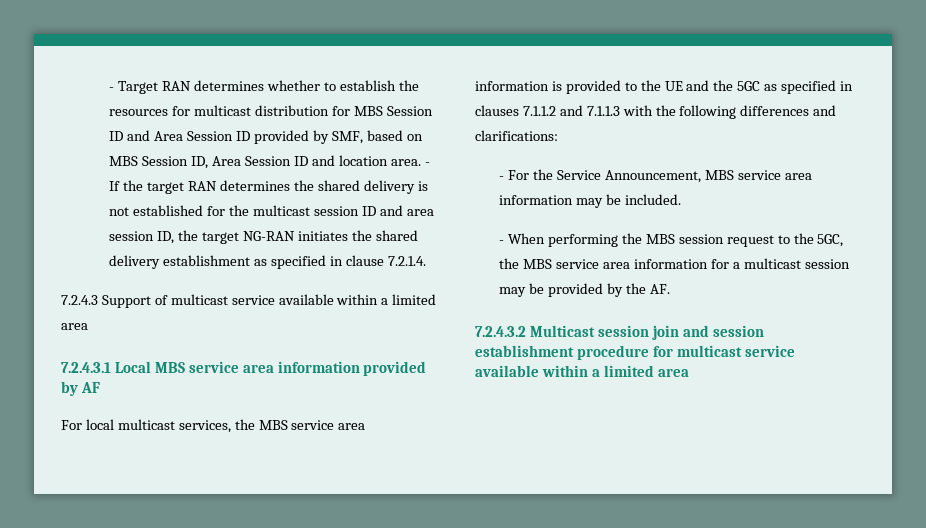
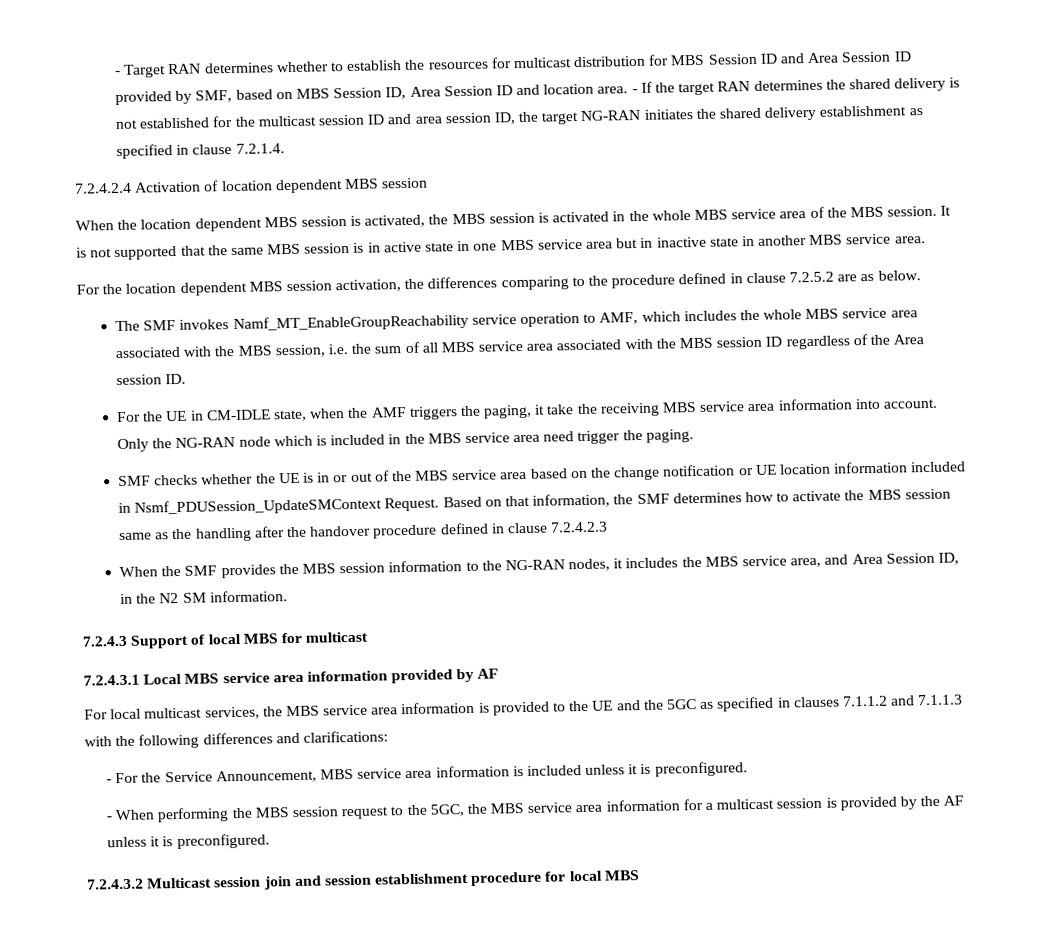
[61,294,437,308] [61,323,88,330] 7.2.4.3 Support of multicast service available within a limited area -> [75,177,429,194] [75,205,952,232] [76,233,926,261] [76,270,921,296] [115,307,918,333] [115,334,925,359] [116,373,187,386] [116,398,938,423] [117,429,694,453] [118,461,967,487] [118,488,951,516] [119,521,609,542] [119,552,959,579] [120,590,288,604] [82,631,369,649] 7.2.4.2.4 Activation of location dependent MBS session // When the location dependent MBS session is activated, the MBS session is activated in the whole MBS service area of the MBS session. It is not supported that the same MBS session is in active state in one MBS service area but in inactive state in another MBS service area. // For the location dependent MBS session activation, the differences comparing to the procedure defined in clause 7.2.5.2 are as below. // The SMF invokes Namf_MT_EnableGroupReachability service operation to AMF, which includes the whole MBS service area associated with the MBS session, i.e. the sum of all MBS service area associated with the MBS session ID regardless of the Area session ID. // For the UE in CM-IDLE state, when the AMF triggers the paging, it take the receiving MBS service area information into account. Only the NG-RAN node which is included in the MBS service area need trigger the paging. // SMF checks whether the UE is in or out of the MBS service area based on the change notification or UE location information included in Nsmf_PDUSession_UpdateSMContext Request. Based on that information, the SMF determines how to activate the MBS session same as the handling after the handover procedure defined in clause 7.2.4.2.3 // When the SMF provides the MBS session information to the NG-RAN nodes, it includes the MBS service area, and Area Session ID, in the N2 SM information. // 7.2.4.3 Support of local MBS for multicast
[576,194,681,208] may be included. -> [512,761,748,777] is included unless it is preconfigured.
[499,283,545,297] may be -> [825,797,837,808] is
[649,284,670,294] AF. -> [943,795,965,806] [107,833,270,850] AF unless it is preconfigured.
[676,345,795,357] [475,365,689,377] multicast service available within a limited area -> [568,870,640,882] local MBS

